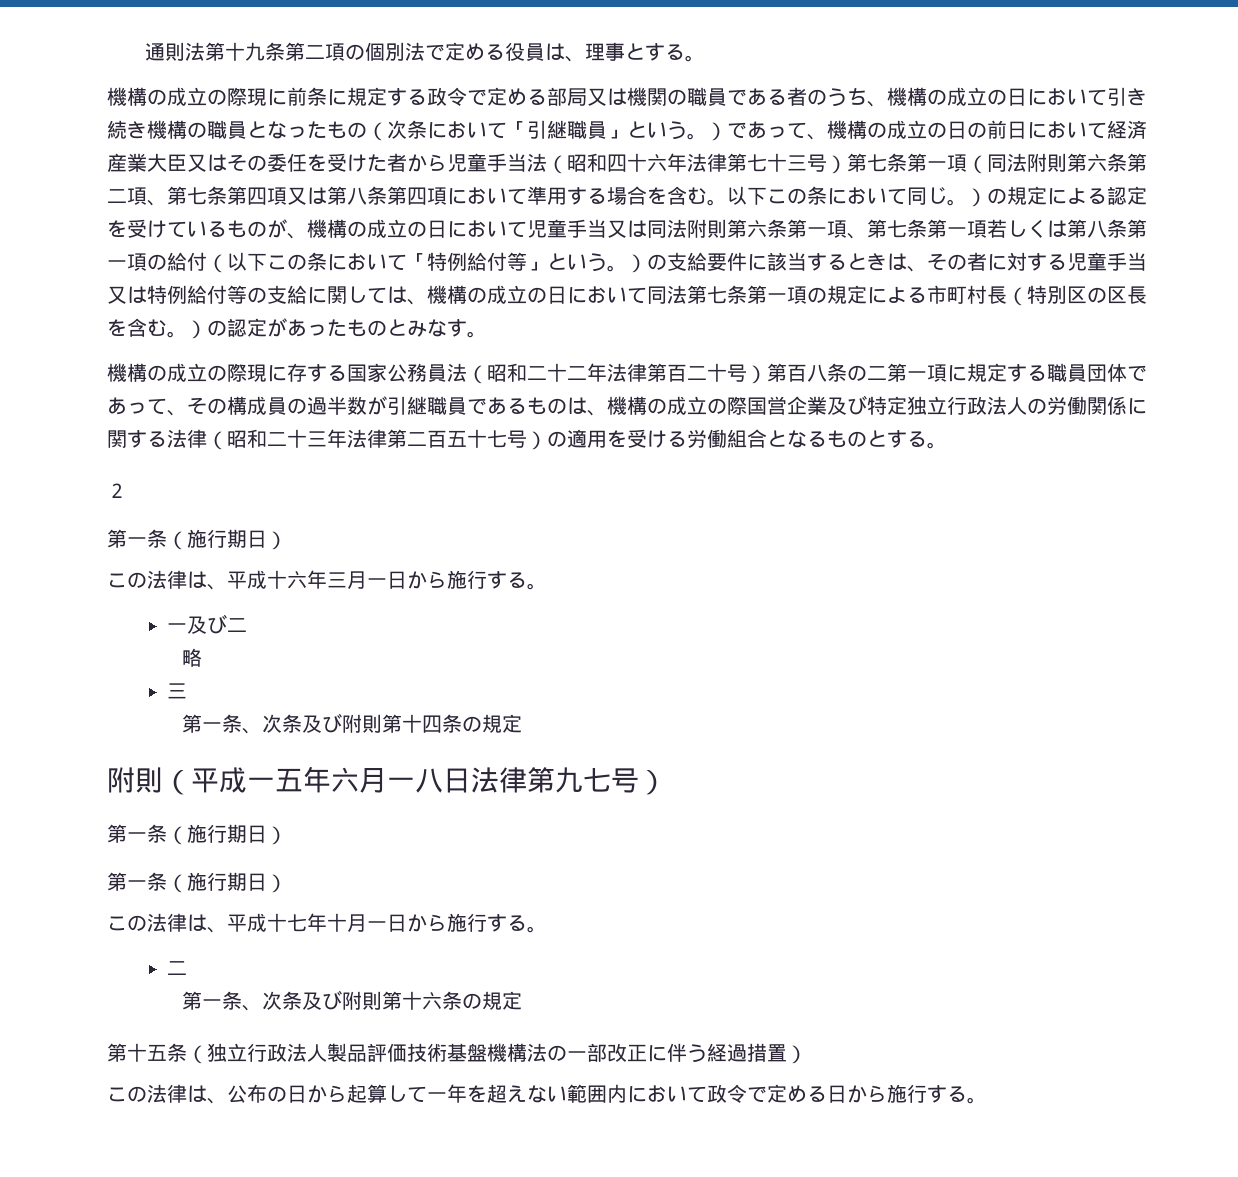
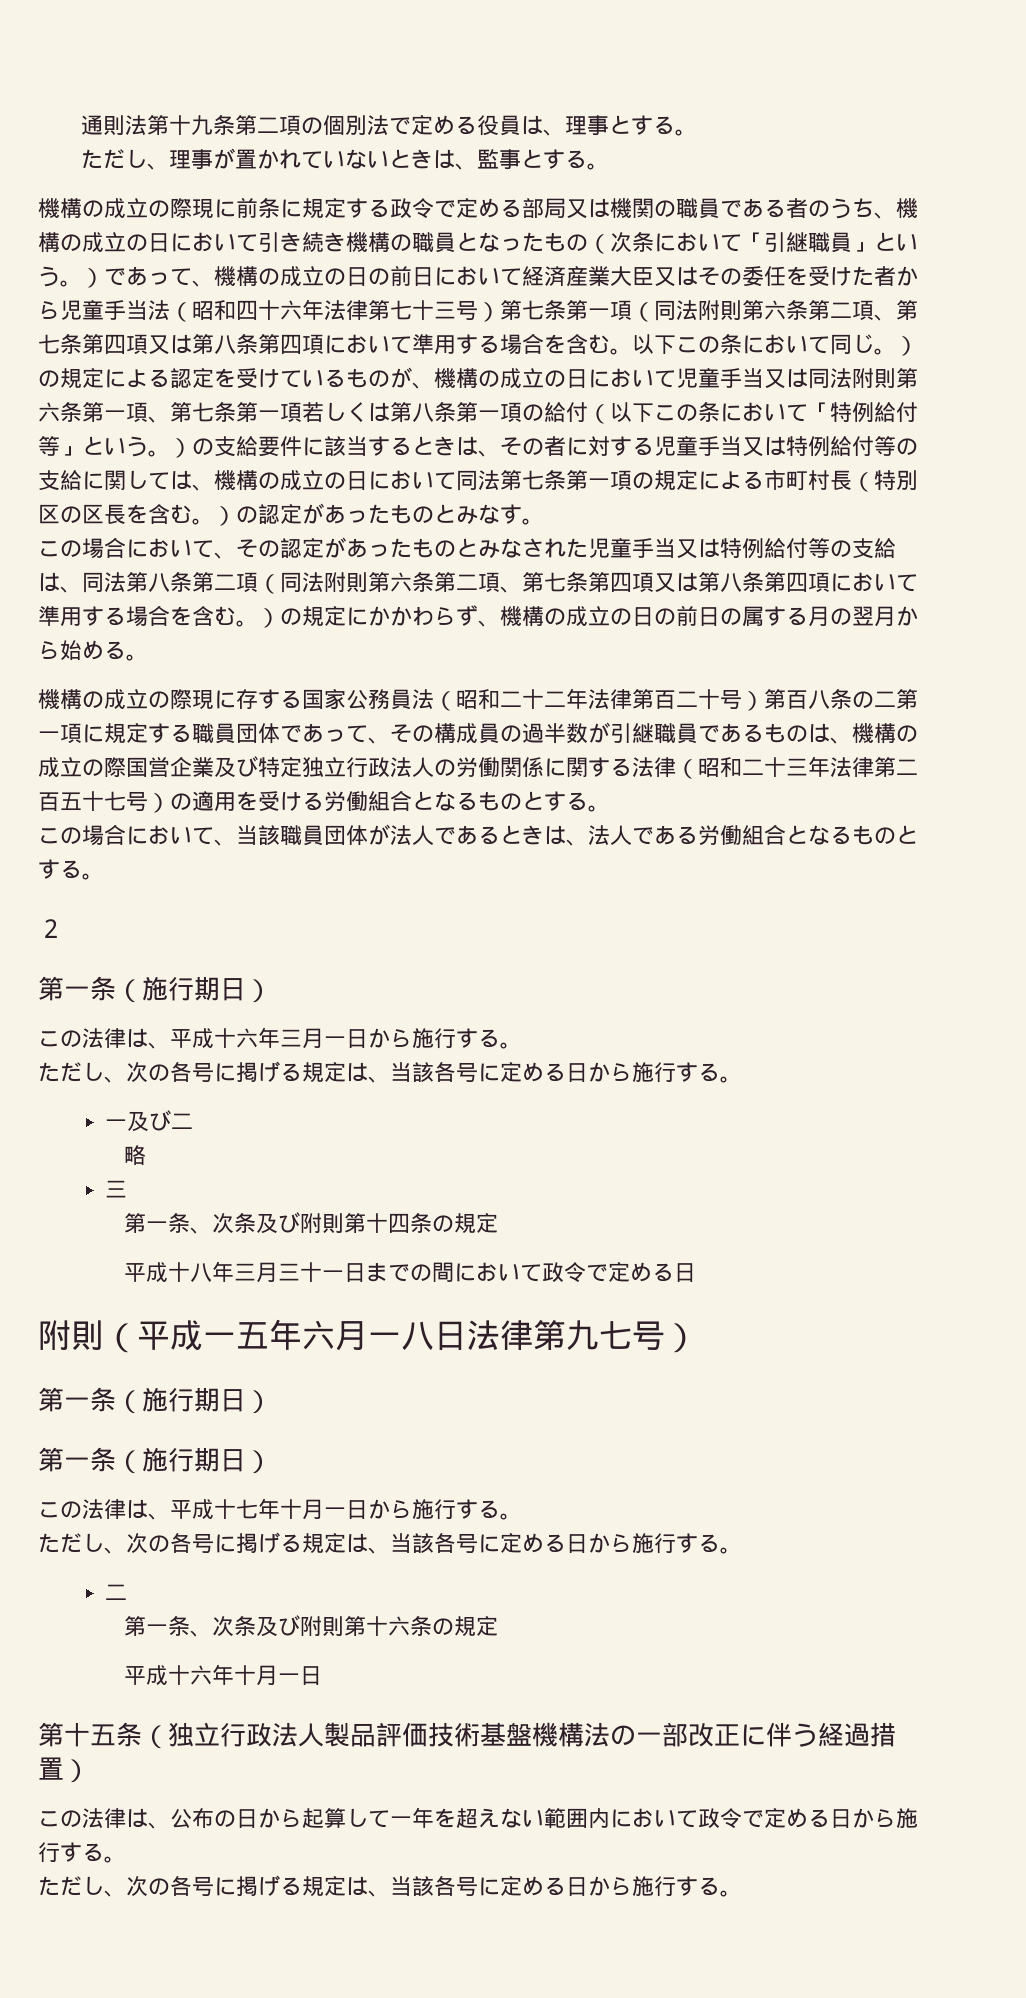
(705, 58) none -> [81,148,610,170] // ただし、理事が置かれていないときは、監事とする。
(487, 334) none -> [38,537,896,559] [38,572,918,594] [38,605,918,628] [38,640,148,661] // この場合において、その認定があったものとみなされた児童手当又は特例給付等の支給は、同法第八条第二項（同法附則第六条第二項、第七条第四項又は第八条第四項において準用する場合を含む。）の規定にかかわらず、機構の成立の日の前日の属する月の翌月から始める。
(947, 445) none -> [38,824,918,846] [38,859,104,880] // この場合において、当該職員団体が法人であるときは、法人である労働組合となるものとする。
(547, 586) none -> [38,1061,742,1083] // ただし、次の各号に掲げる規定は、当該各号に定める日から施行する。
(523, 723) none -> [124,1261,697,1283] // 平成十八年三月三十一日までの間において政令で定める日
(547, 929) none -> [38,1532,742,1554] // ただし、次の各号に掲げる規定は、当該各号に定める日から施行する。
(523, 1000) none -> [124,1664,323,1686] // 平成十六年十月一日
(987, 1100) none -> [38,1875,742,1897] // ただし、次の各号に掲げる規定は、当該各号に定める日から施行する。

